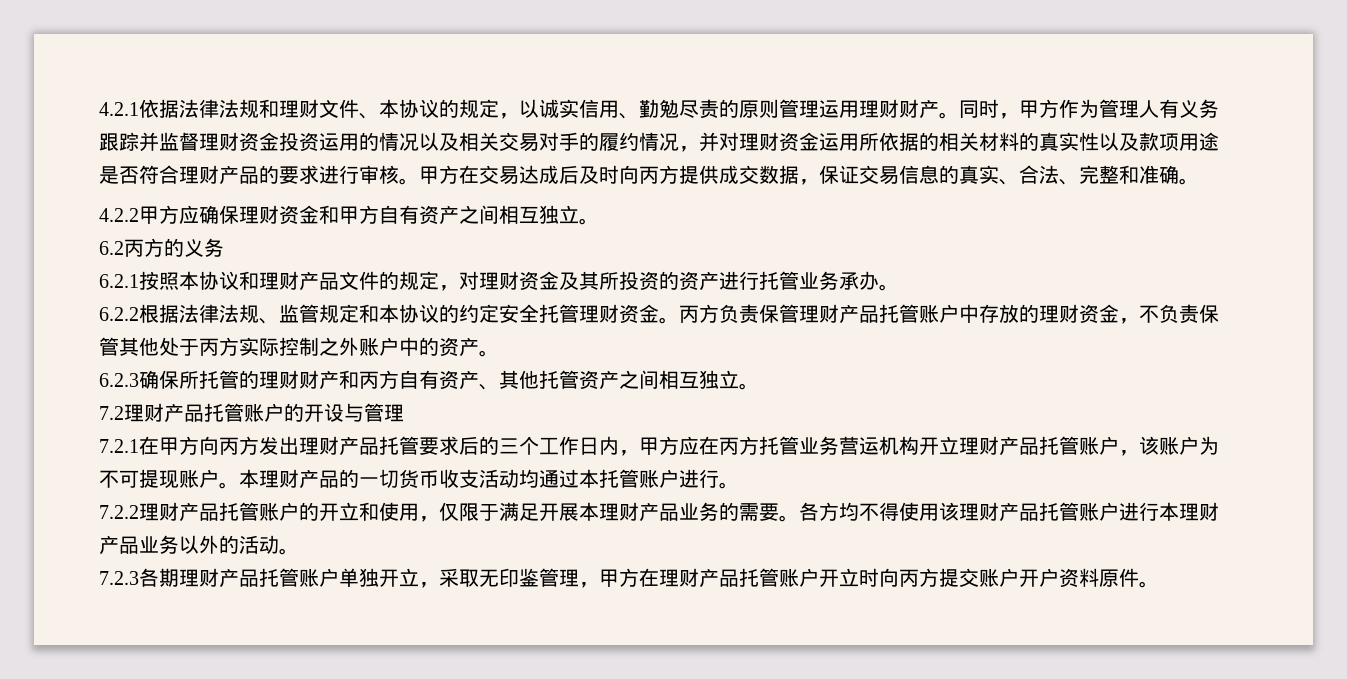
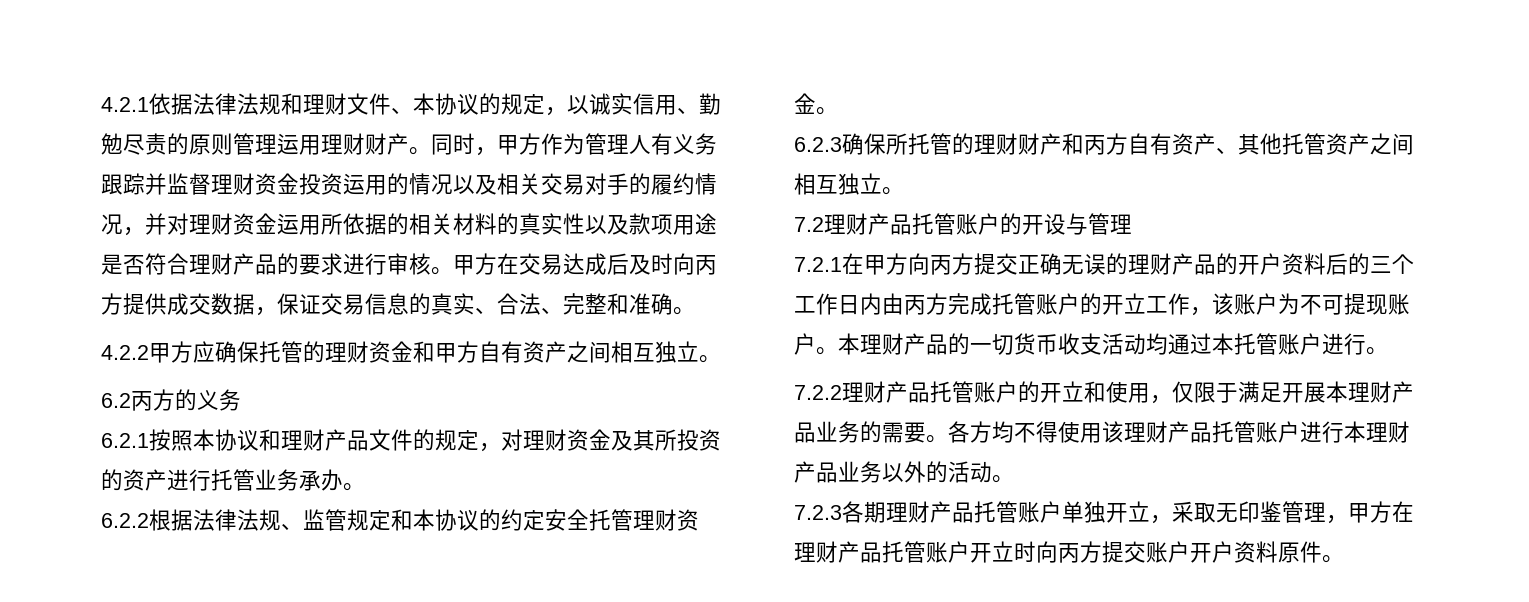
(239, 214) none -> [259,341,325,363] 托管的
[679,304,1219,324] [99,337,499,357] 丙方负责保管理财产品托管账户中存放的理财资金，不负责保管其他处于丙方实际控制之外账户中的资产。 -> (838, 111) none
[259,436,1119,456] 发出理财产品托管要求后的三个工作日内，甲方应在丙方托管业务营运机构开立理财产品托管账户 -> [974,253,1414,275] [794,293,1190,315] 提交正确无误的理财产品的开户资料后的三个工作日内由丙方完成托管账户的开立工作

